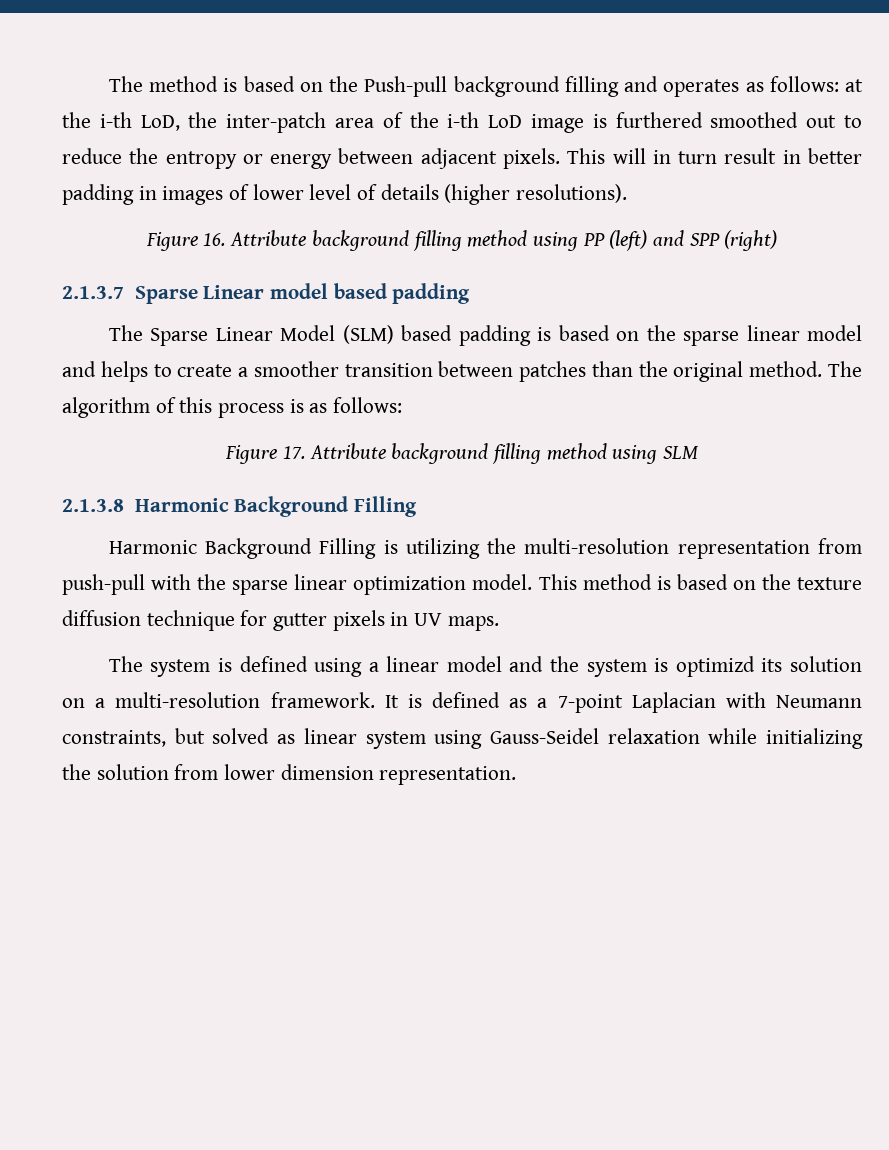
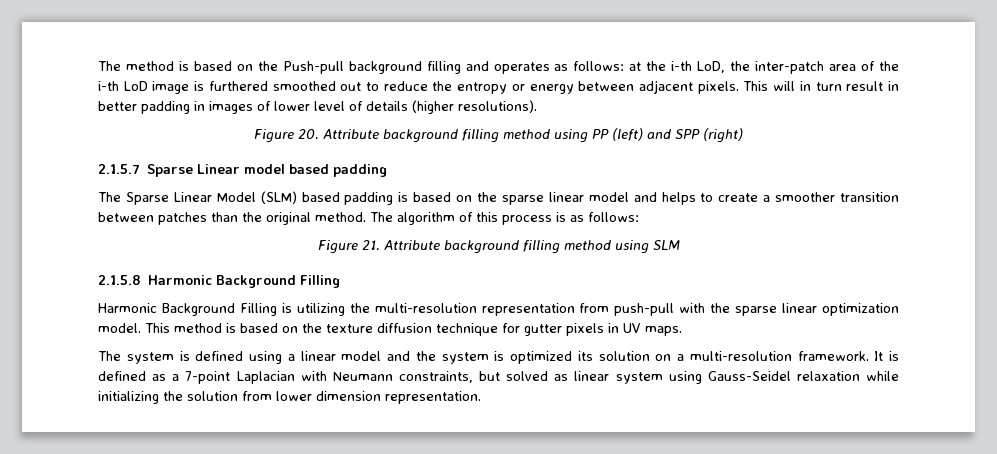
[203,233,226,246] 16. -> [298,129,319,140] 20.
[62,286,124,299] 2.1.3.7 -> [98,164,140,174] 2.1.5.7
[282,446,305,459] 17. -> [361,240,380,251] 21.
[62,499,124,512] 2.1.3.8 -> [98,275,141,285] 2.1.5.8
[675,656,755,677] optimizd -> [510,351,572,364] optimized

